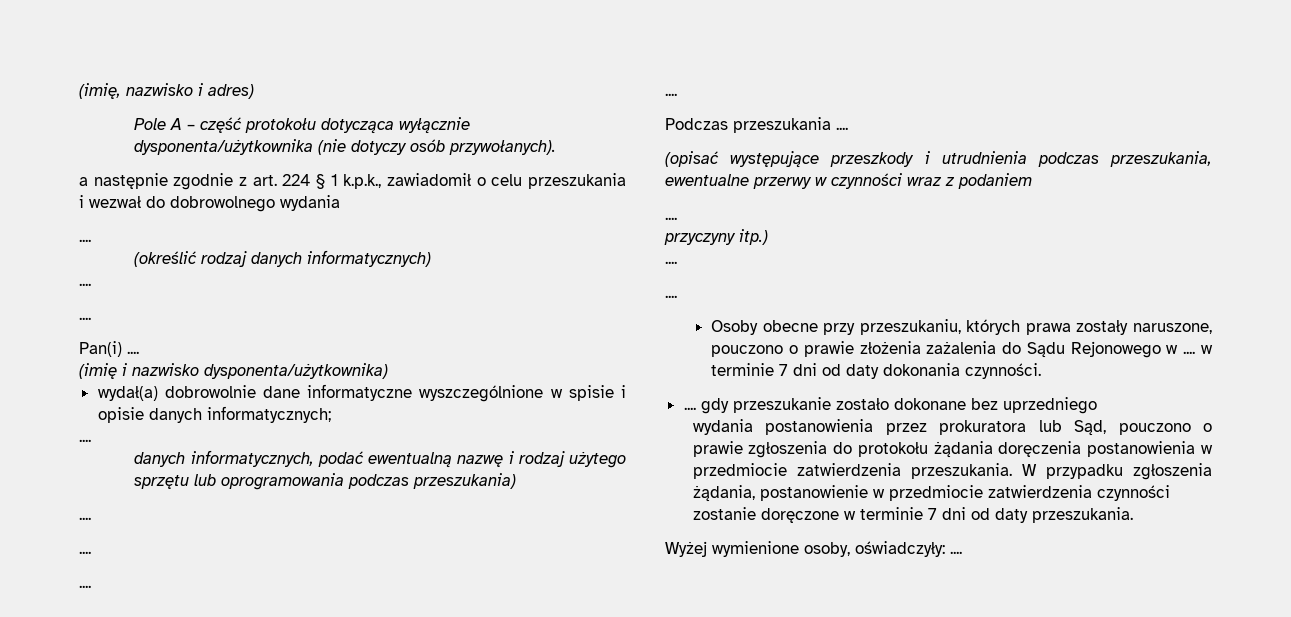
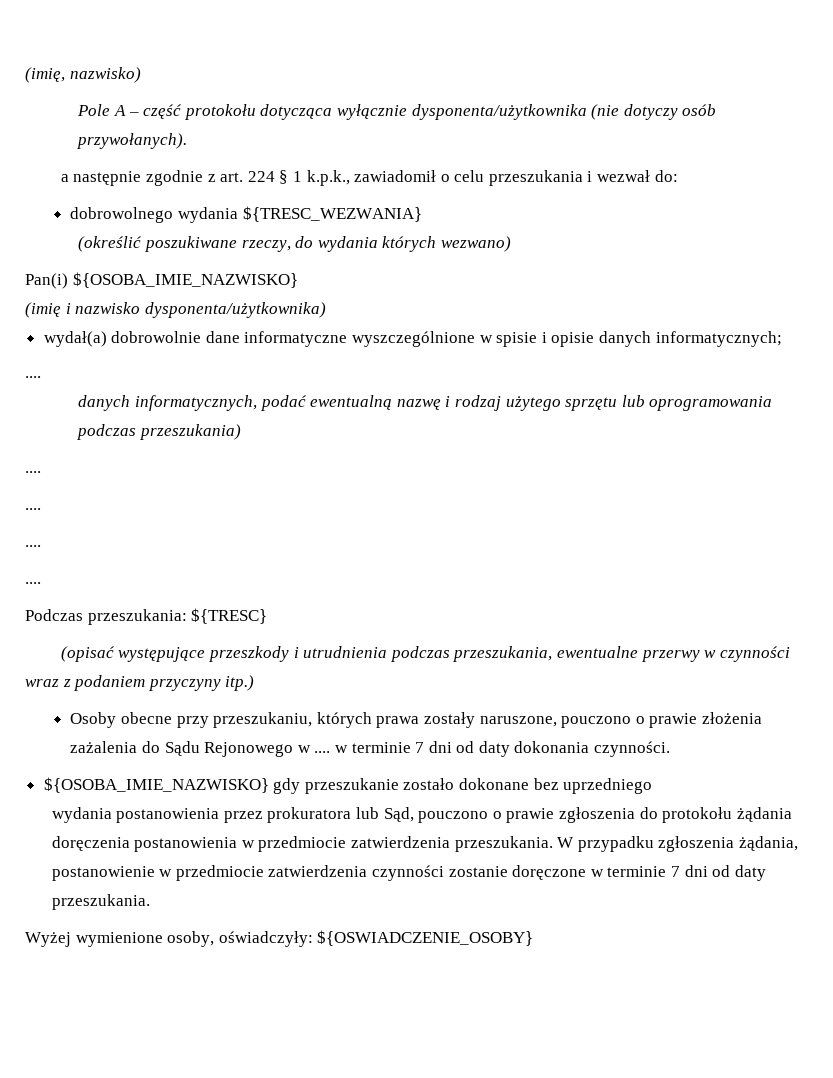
[126,83,254,99] nazwisko i adres) -> [69,67,141,83] nazwisko)
[146,196,165,208] do -> [654,170,678,182] do: //
[79,239,91,242] // .... -> [242,206,422,222] ${TRESC_WEZWANIA}
[201,250,432,267] [79,283,91,286] [79,317,91,320] rodzaj danych informatycznych) // .... // .... -> [144,236,511,252] poszukiwane rzeczy, do wydania których wezwano)
[127,351,139,354] .... -> [72,272,298,288] ${OSOBA_IMIE_NAZWISKO}
[733,117,848,133] przeszukania .... -> [87,608,268,625] przeszukania: ${TRESC}
[665,217,677,220] // .... // -> (146, 683) none
[665,261,677,264] [665,295,677,298] // .... // .... -> (255, 683) none
[683,407,696,410] .... -> [43,777,269,793] ${OSOBA_IMIE_NAZWISKO}
[950,551,962,554] .... -> [317,930,534,946] ${OSWIADCZENIE_OSOBY}

